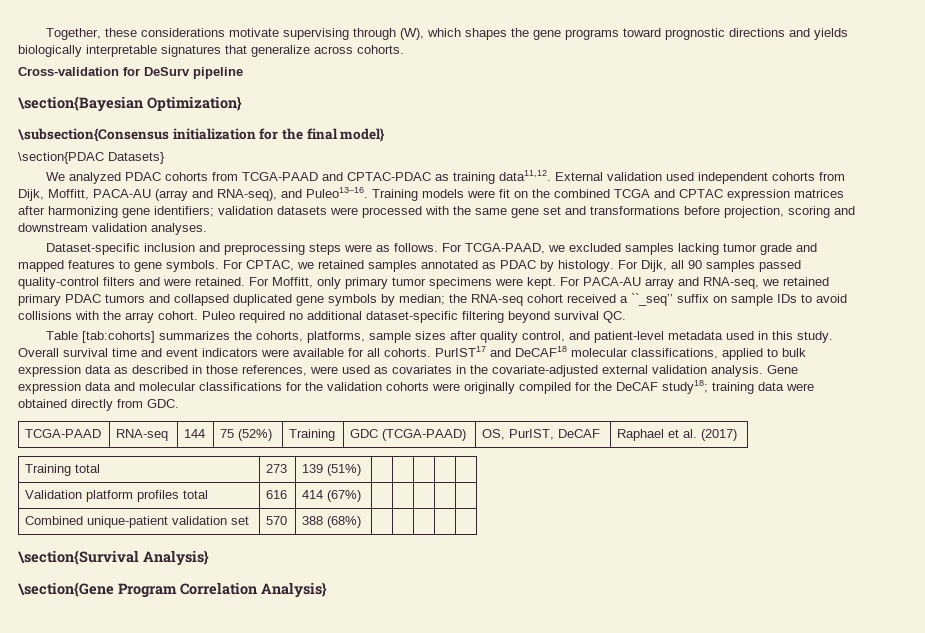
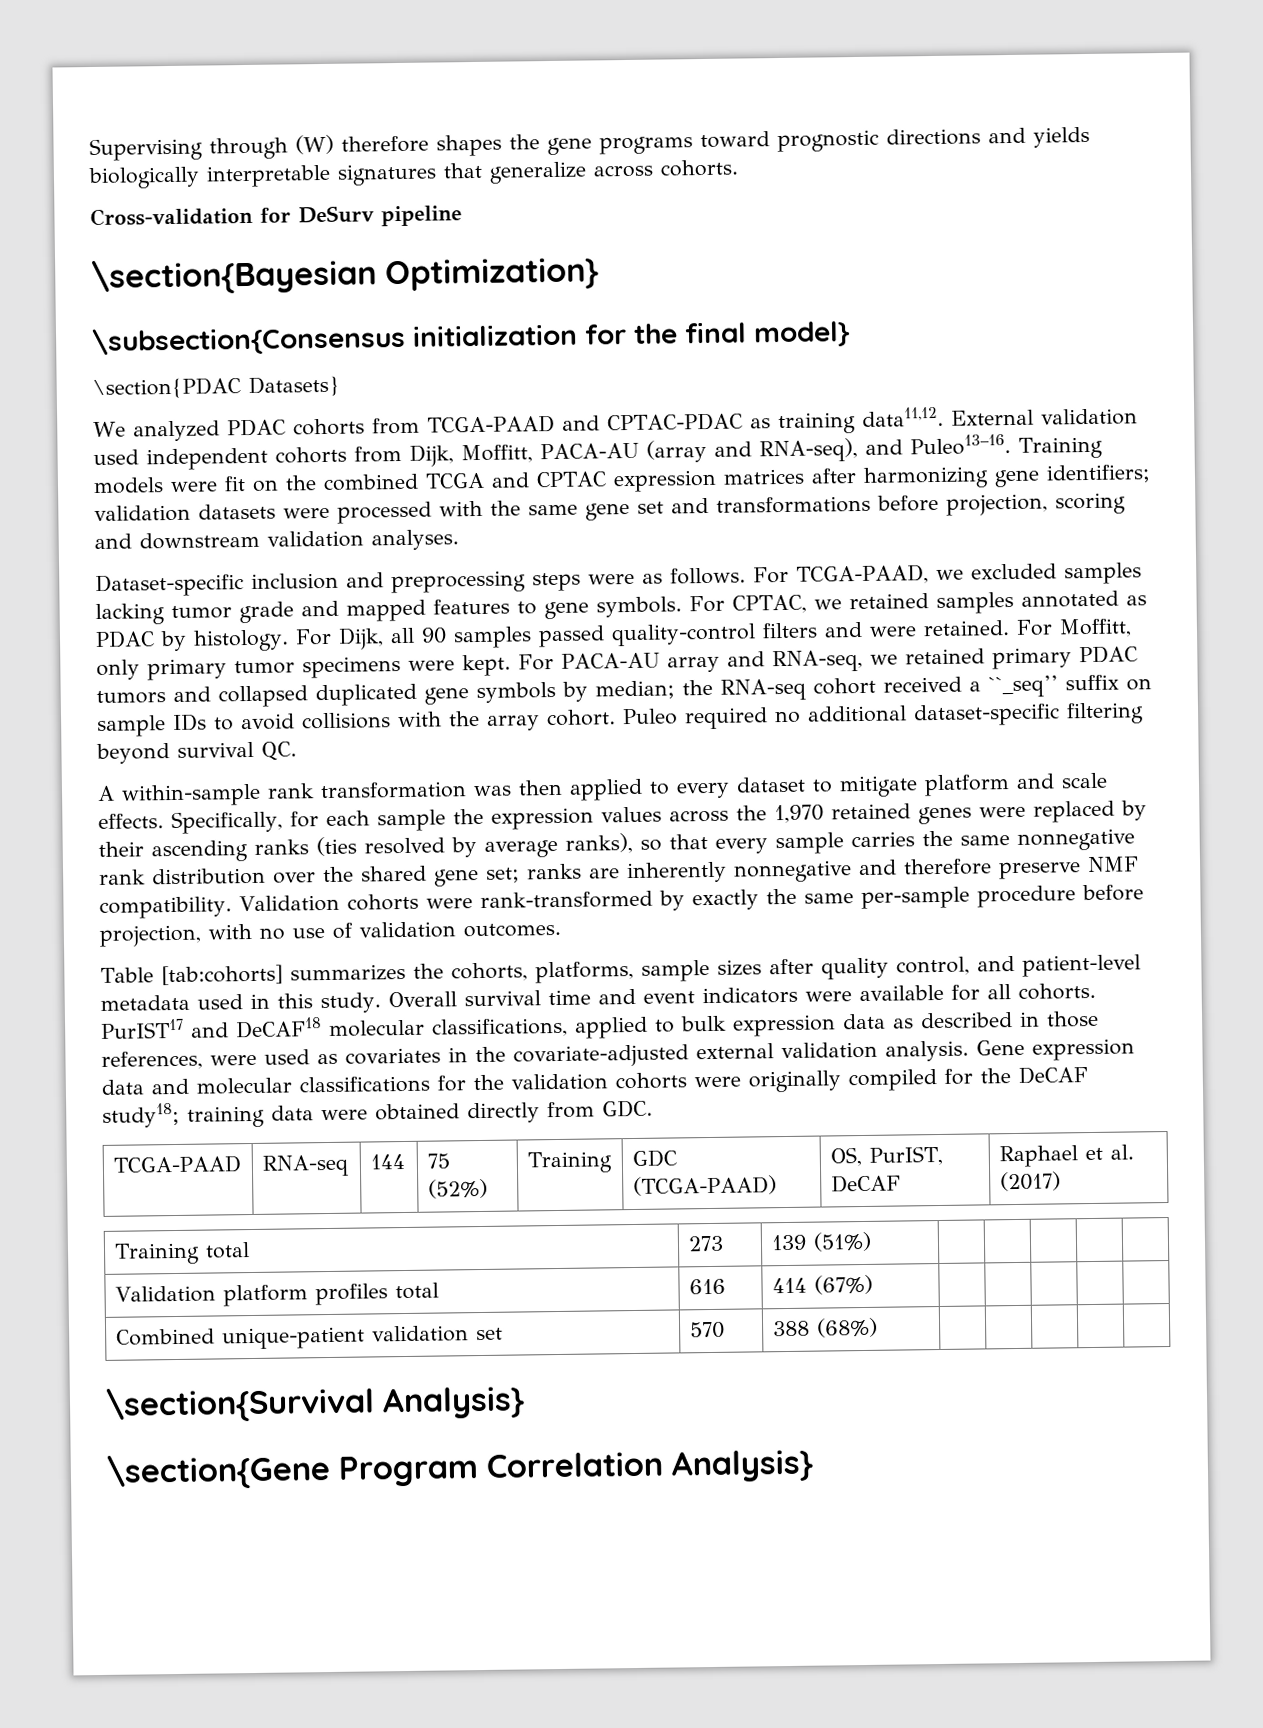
[45,28,461,40] Together, these considerations motivate supervising through (W), which -> [89,134,429,162] Supervising through (W) therefore
(626, 317) none -> [97,772,1108,807] [98,800,1147,835] [98,828,1135,863] [99,856,1139,887] [99,884,1144,919] [99,921,561,947] // A within-sample rank transformation was then applied to every dataset to mitigate platform and scale effects. Specifically, for each sample the expression values across the 1,970 retained genes were replaced by their ascending ranks (ties resolved by average ranks), so that every sample carries the same nonnegative rank distribution over the shared gene set; ranks are inherently nonnegative and therefore preserve NMF compatibility. Validation cohorts were rank-transformed by exactly the same per-sample procedure before projection, with no use of validation outcomes.

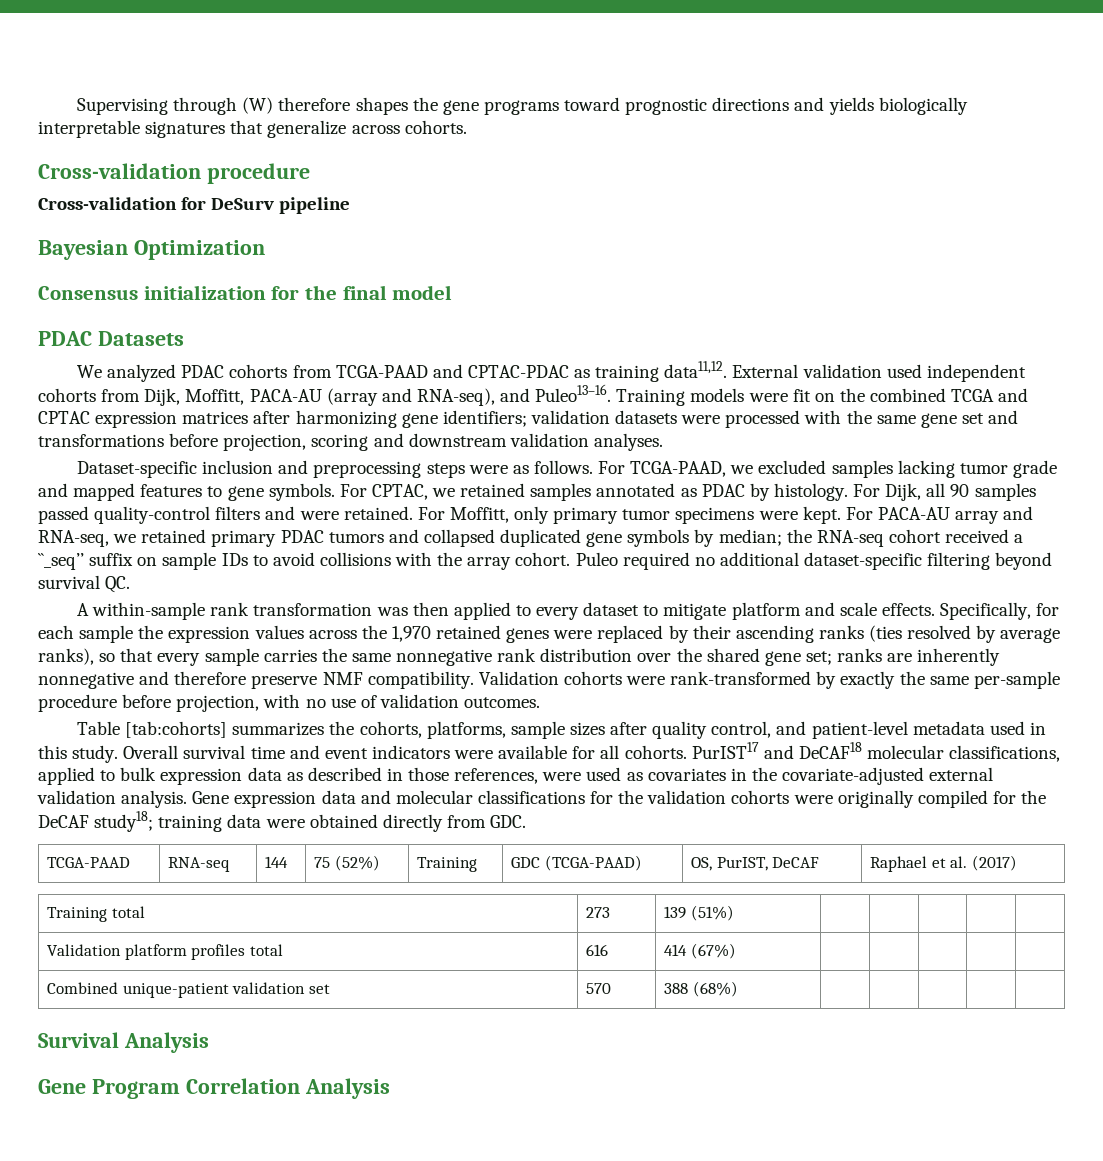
(738, 168) none -> [38,163,310,184] // Cross-validation procedure
[91,257,599,296] [91,324,406,357] \section{Bayesian Optimization} // \subsection{Consensus -> [38,240,265,260] [38,286,138,300] Bayesian Optimization // Consensus
[753,321,850,348] [92,375,340,400] model} // \section{PDAC Datasets} -> [392,285,453,300] [38,331,184,346] model // PDAC Datasets
[105,1385,525,1423] [106,1453,331,1490] \section{Survival Analysis} // \section{Gene -> [38,1032,209,1053] [38,1079,86,1094] Survival Analysis // Gene
[671,1449,814,1483] Analysis} -> [304,1078,390,1099] Analysis

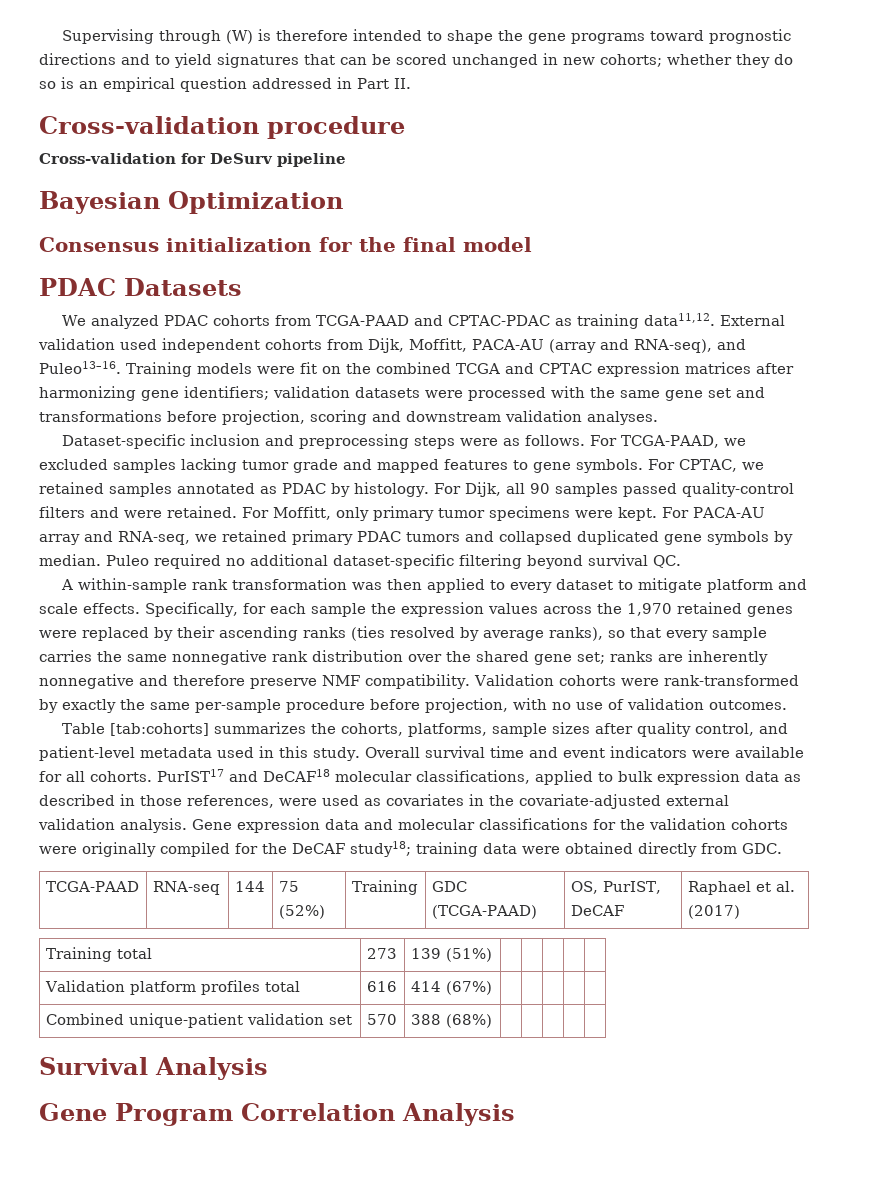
[278,97,408,115] therefore shapes -> [258,29,494,44] is therefore intended to shape
[828,97,968,115] [38,120,467,138] yields biologically interpretable signatures that generalize across cohorts. -> [155,53,793,68] [39,77,411,92] to yield signatures that can be scored unchanged in new cohorts; whether they do so is an empirical question addressed in Part II.
[718,529,1024,547] [38,552,571,570] median; the RNA-seq cohort received a ``_seq’’ suffix on sample IDs to avoid collisions with the array cohort. -> [39,554,101,566] median.

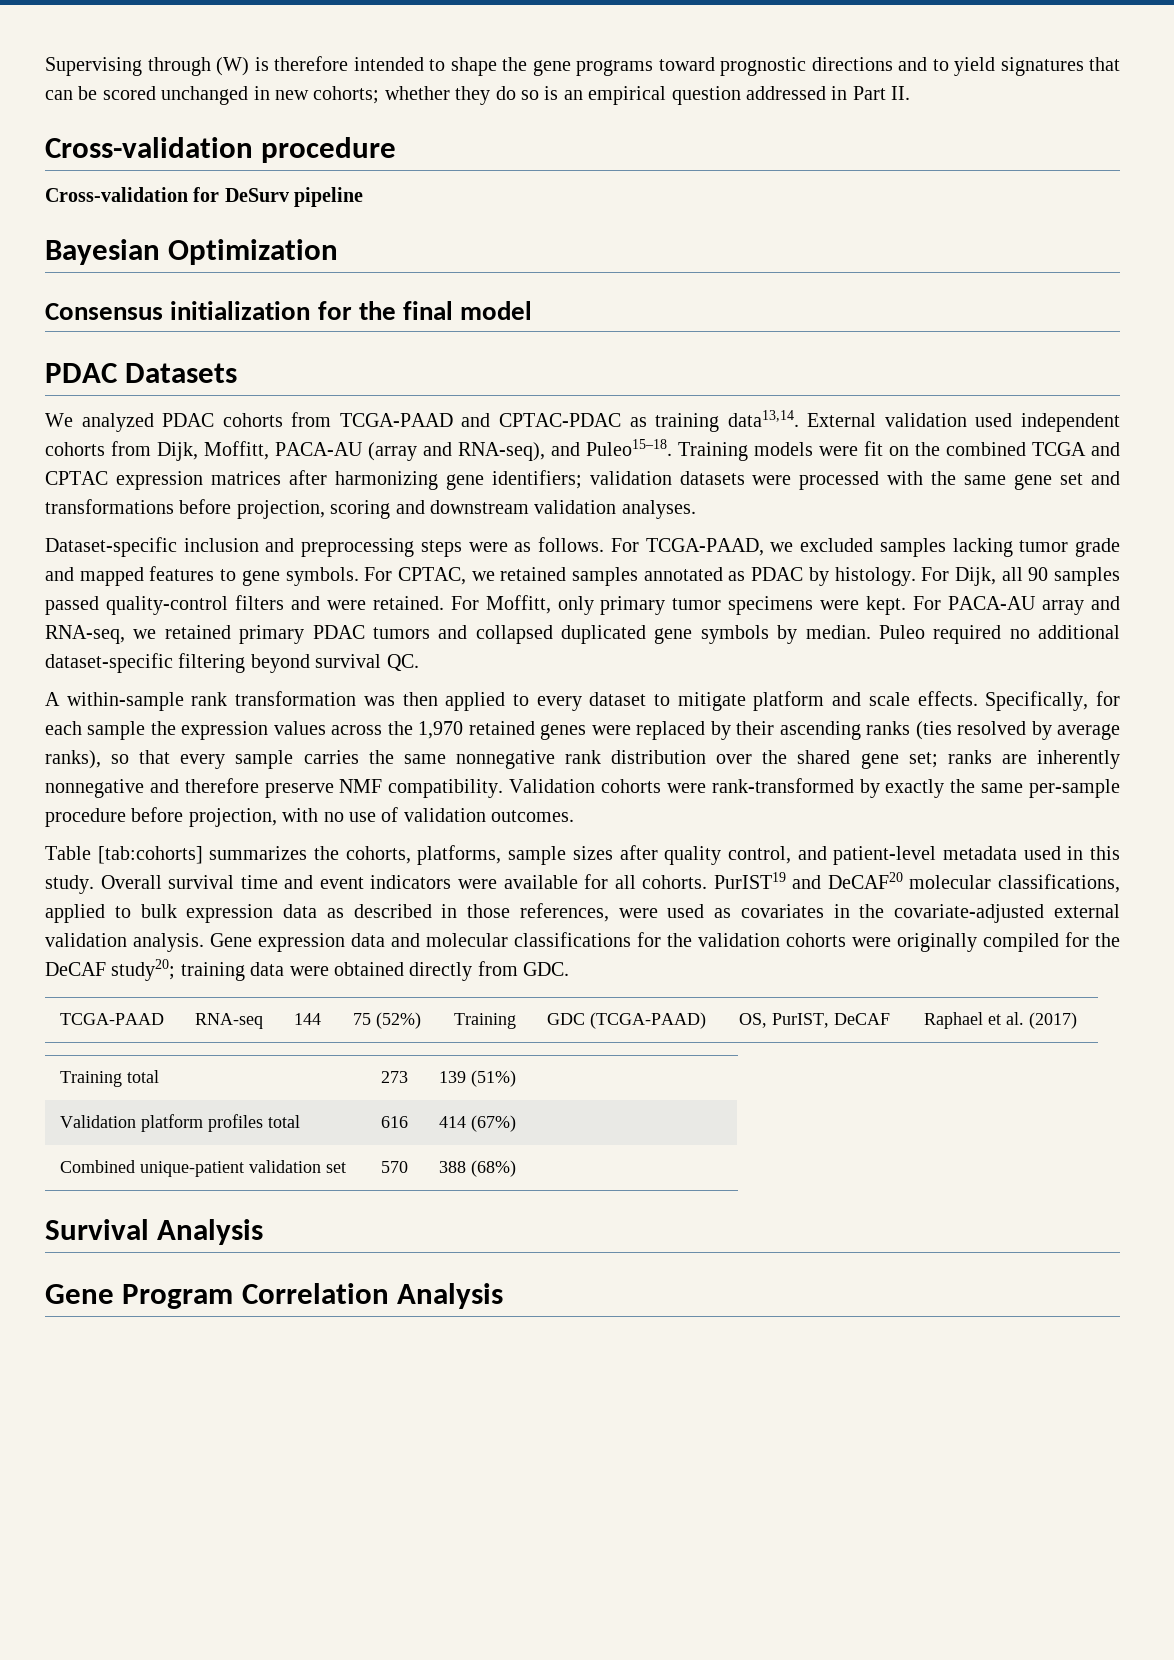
[644,313,716,326] data11,12. -> [727,410,799,427] data13,14.
[39,361,121,374] Puleo13–16. -> [586,439,672,456] Puleo15–18.
[157,769,330,782] PurIST17 and DeCAF18 -> [713,872,903,889] PurIST19 and DeCAF20
[350,841,411,857] study18; -> [111,959,176,981] study20;

